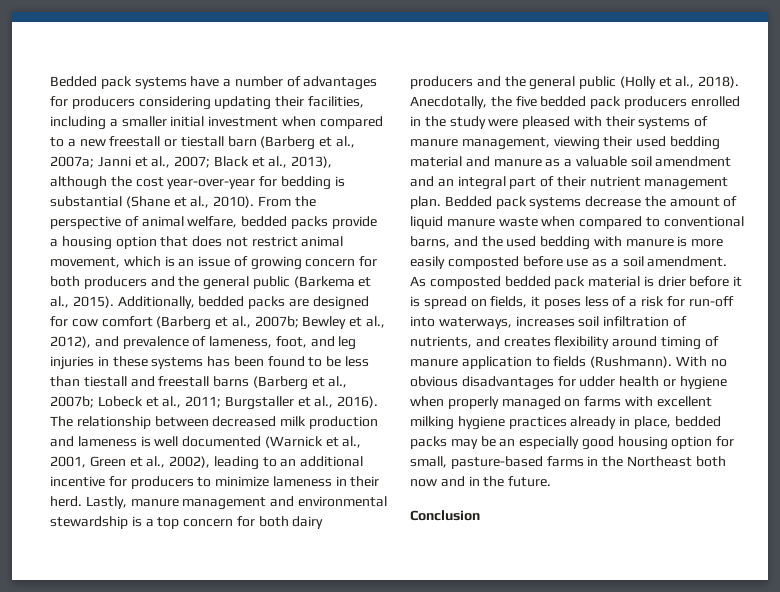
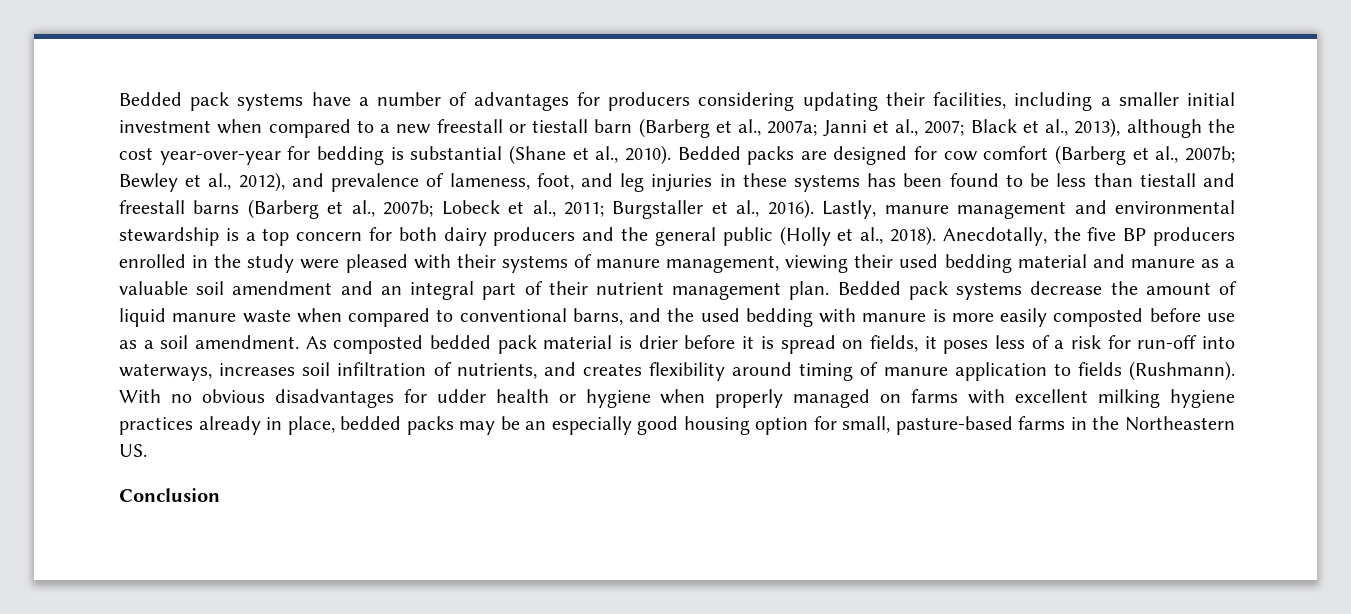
[257,196,316,207] [50,216,377,229] [50,236,344,250] [50,256,378,270] [50,276,372,290] [50,296,245,309] From the perspective of animal welfare, bedded packs provide a housing option that does not restrict animal movement, which is an issue of growing concern for both producers and the general public (Barkema et al., 2015). Additionally, bedded -> [677,146,741,160] Bedded
[50,416,378,429] [50,436,362,448] [50,456,364,470] [50,476,380,489] [50,496,82,507] The relationship between decreased milk production and lameness is well documented (Warnick et al., 2001, Green et al., 2002), leading to an additional incentive for producers to minimize lameness in their herd. -> (814, 209) none
[540,96,622,109] bedded pack -> [1123,228,1147,241] BP
[626,456,726,467] [410,476,552,487] Northeast both now and in the future. -> [1124,416,1235,431] [119,444,147,457] Northeastern US.

